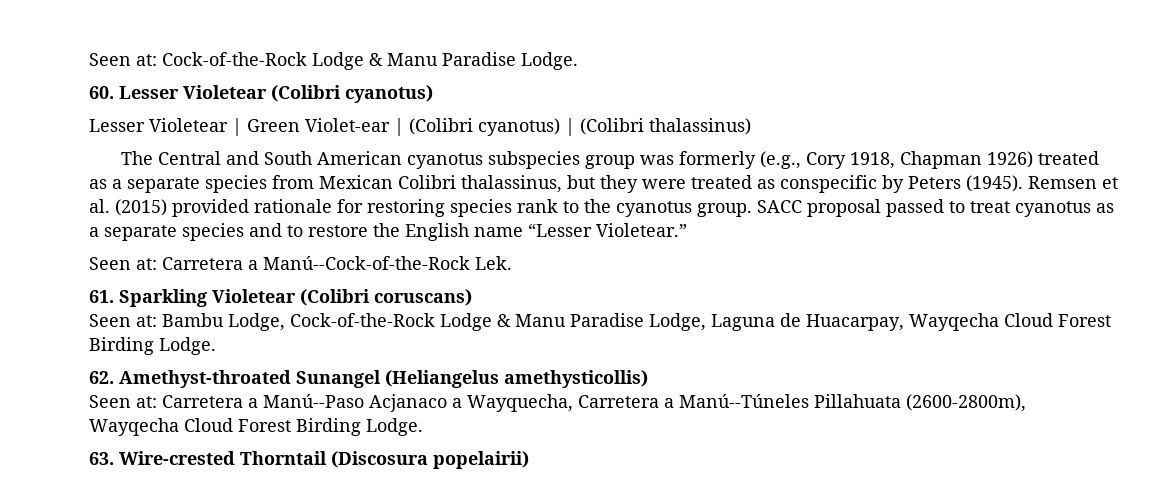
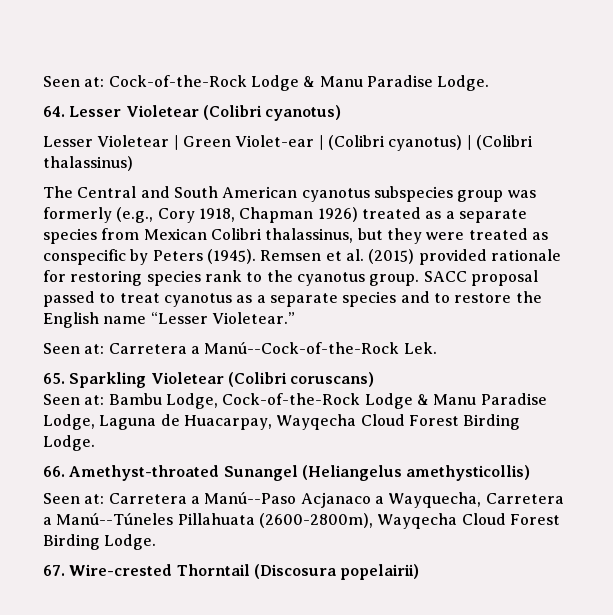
[89,86,114,99] 60. -> [43,106,65,117] 64.
[89,290,114,303] 61. -> [43,373,65,384] 65.
[89,371,114,384] 62. -> [43,466,65,477] 66.
[89,452,114,465] 63. -> [43,565,65,576] 67.

